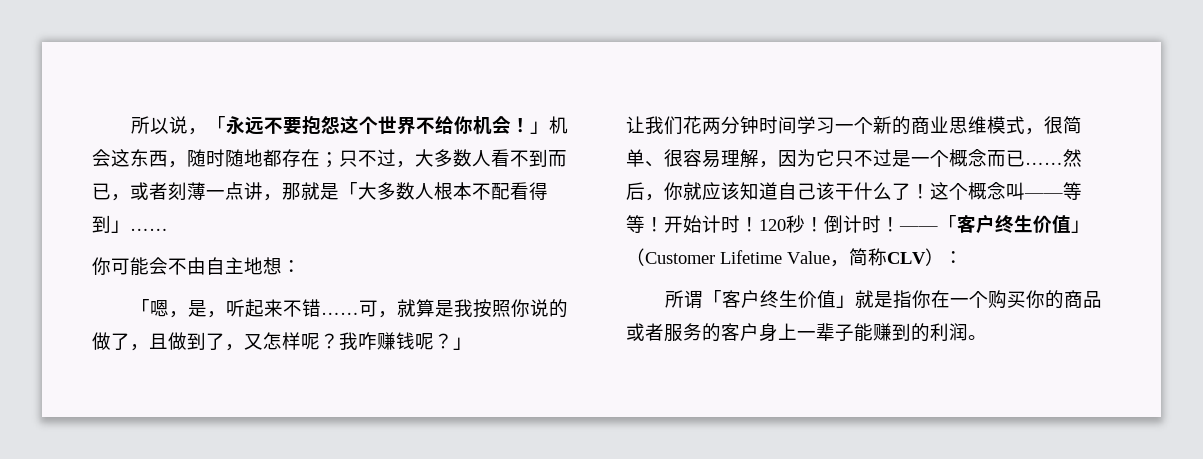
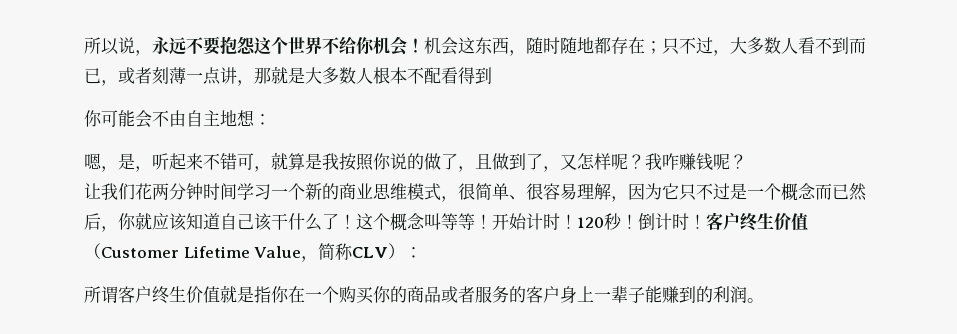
[206,116,226,132] 「 -> (152, 53) none
[529,121,549,134] 」 -> (424, 45) none
[339,182,358,198] 「 -> (305, 75) none
[111,220,168,233] 」…… -> (492, 75) none
[130,299,150,315] 「 -> (271, 119) none
[320,312,359,315] …… -> (237, 161) none
[453,337,472,350] 」 -> (747, 161) none
[1025,162,1063,165] …… -> (849, 192) none
[1024,193,1063,198] —— -> (441, 221) none
[899,214,1090,234] ——「客户终生价值」 -> [706,212,808,231] 客户终生价值
[702,290,855,308] 「客户终生价值」 -> [118,286,220,304] 客户终生价值

